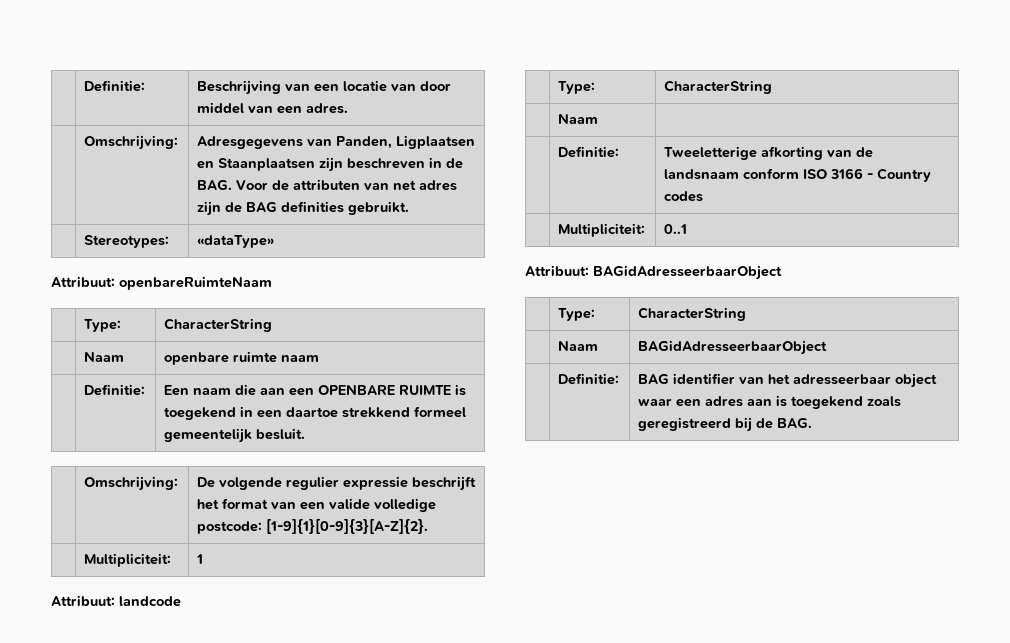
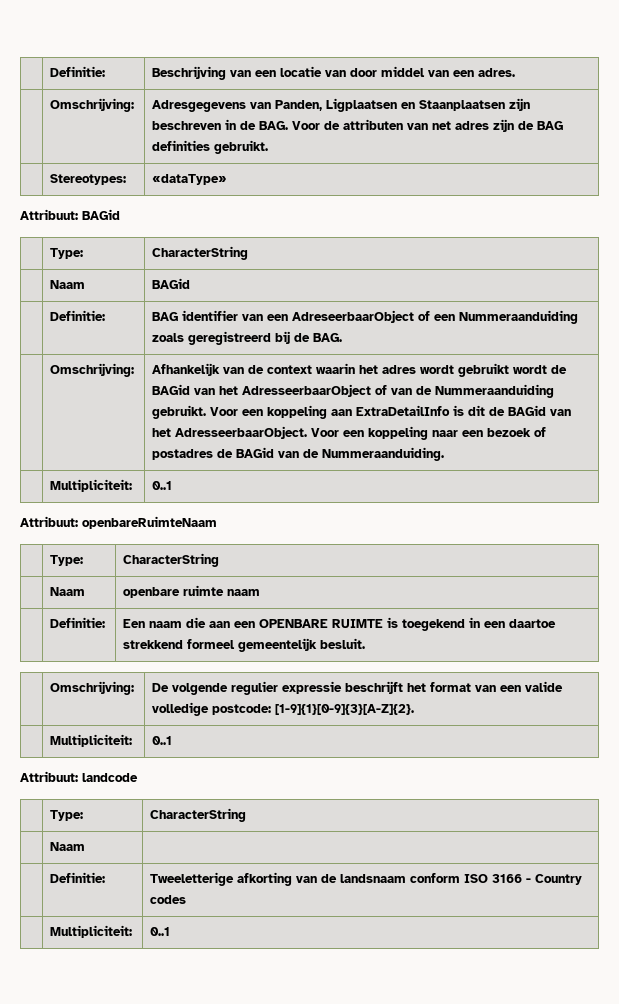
(274, 241) none -> [20,209,120,220] [50,248,84,259] [152,246,249,260] [50,280,86,289] [152,278,191,289] [50,310,106,321] [152,310,579,324] [152,331,343,345] [50,363,135,377] [152,363,568,377] [152,384,555,398] [152,405,572,419] [152,426,547,440] [152,447,445,461] [50,479,133,492] [152,481,173,490] // Attribuut: BAGid // | Type: | CharacterString // | Naam | BAGid // | Definitie: | BAG identifier van een AdreseerbaarObject of een Nummeraanduiding zoals geregistreerd bij de BAG. // | Omschrijving: | Afhankelijk van de context waarin het adres wordt gebruikt wordt de BAGid van het AdresseerbaarObject of van de Nummeraanduiding gebruikt. Voor een koppeling aan ExtraDetailInfo is dit de BAGid van het AdresseerbaarObject. Voor een koppeling naar een bezoek of postadres de BAGid van de Nummeraanduiding. // | Multipliciteit: | 0..1
[195,554,203,564] 1 -> [152,736,173,745] 0..1
[525,265,782,280] [557,308,595,321] [637,307,746,321] [557,341,598,351] [637,340,827,355] [557,373,619,385] [637,373,937,388] [637,395,901,409] [637,417,812,432] // Attribuut: BAGidAdresseerbaarObject // | Type: | CharacterString // | Naam | BAGidAdresseerbaarObject // | Definitie: | BAG identifier van het adresseerbaar object waar een adres aan is toegekend zoals geregistreerd bij de BAG. -> (171, 931) none

